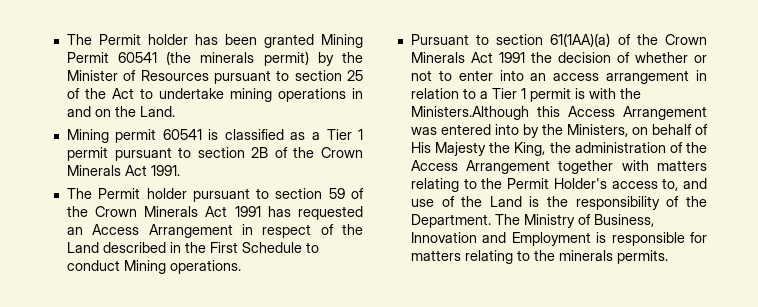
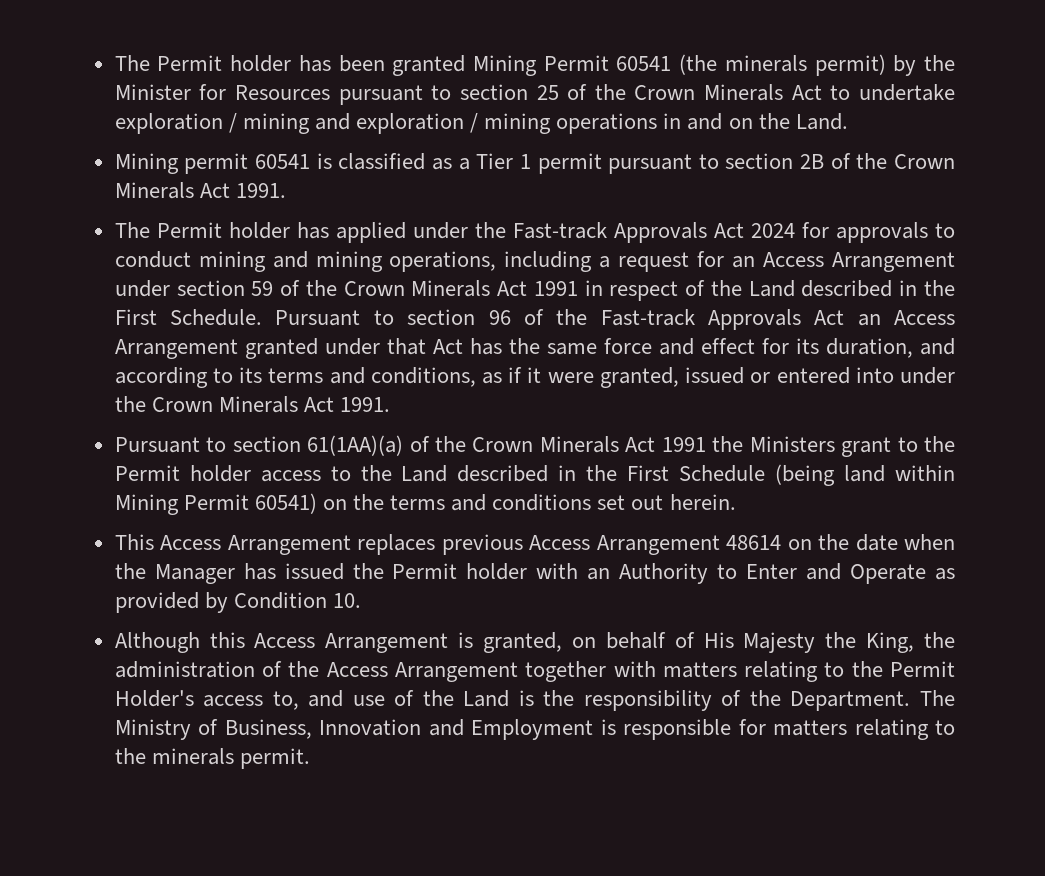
[123,70,137,81] of -> [199,84,227,100] for
(106, 93) none -> [634,84,784,101] Crown Minerals
(224, 93) none -> [114,113,479,134] exploration / mining and exploration /
[192,188,270,202] pursuant to -> [296,222,955,243] [114,251,955,272] [114,280,170,297] has applied under the Fast-track Approvals Act 2024 for approvals to conduct mining and mining operations, including a request for an Access Arrangement under
[267,206,364,220] [66,224,233,238] has requested an Access Arrangement -> (578, 288) none
[241,242,319,253] [66,260,241,274] Schedule to conduct Mining operations. -> [170,309,955,330] [114,338,955,359] [114,367,955,388] [114,396,391,413] Schedule. Pursuant to section 96 of the Fast-track Approvals Act an Access Arrangement granted under that Act has the same force and effect for its duration, and according to its terms and conditions, as if it were granted, issued or entered into under the Crown Minerals Act 1991.
[557,52,707,63] [410,70,707,84] [410,88,641,102] [410,106,707,120] [410,124,628,138] decision of whether or not to enter into an access arrangement in relation to a Tier 1 permit is with the Ministers.Although this Access Arrangement was entered into by the Ministers, -> [749,436,955,457] [114,464,956,486] [114,493,736,515] [114,534,956,555] [114,563,955,584] [114,592,361,613] [114,632,563,653] Ministers grant to the Permit holder access to the Land described in the First Schedule (being land within Mining Permit 60541) on the terms and conditions set out herein. // This Access Arrangement replaces previous Access Arrangement 48614 on the date when the Manager has issued the Permit holder with an Authority to Enter and Operate as provided by Condition 10. // Although this Access Arrangement is granted,
[616,250,668,264] permits. -> [239,748,310,769] permit.

